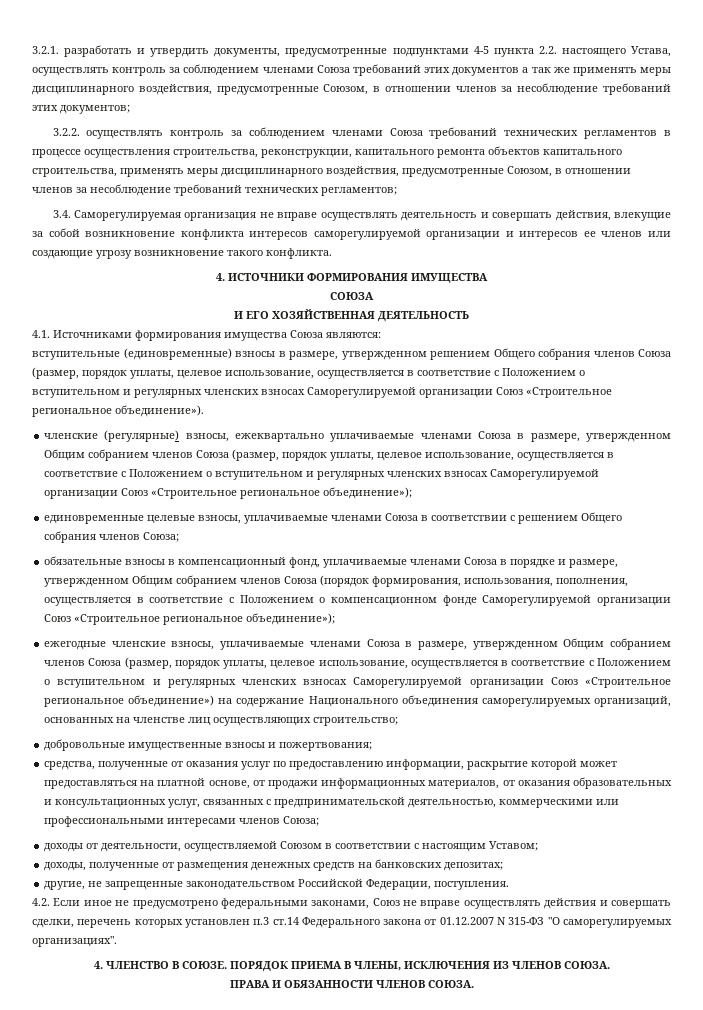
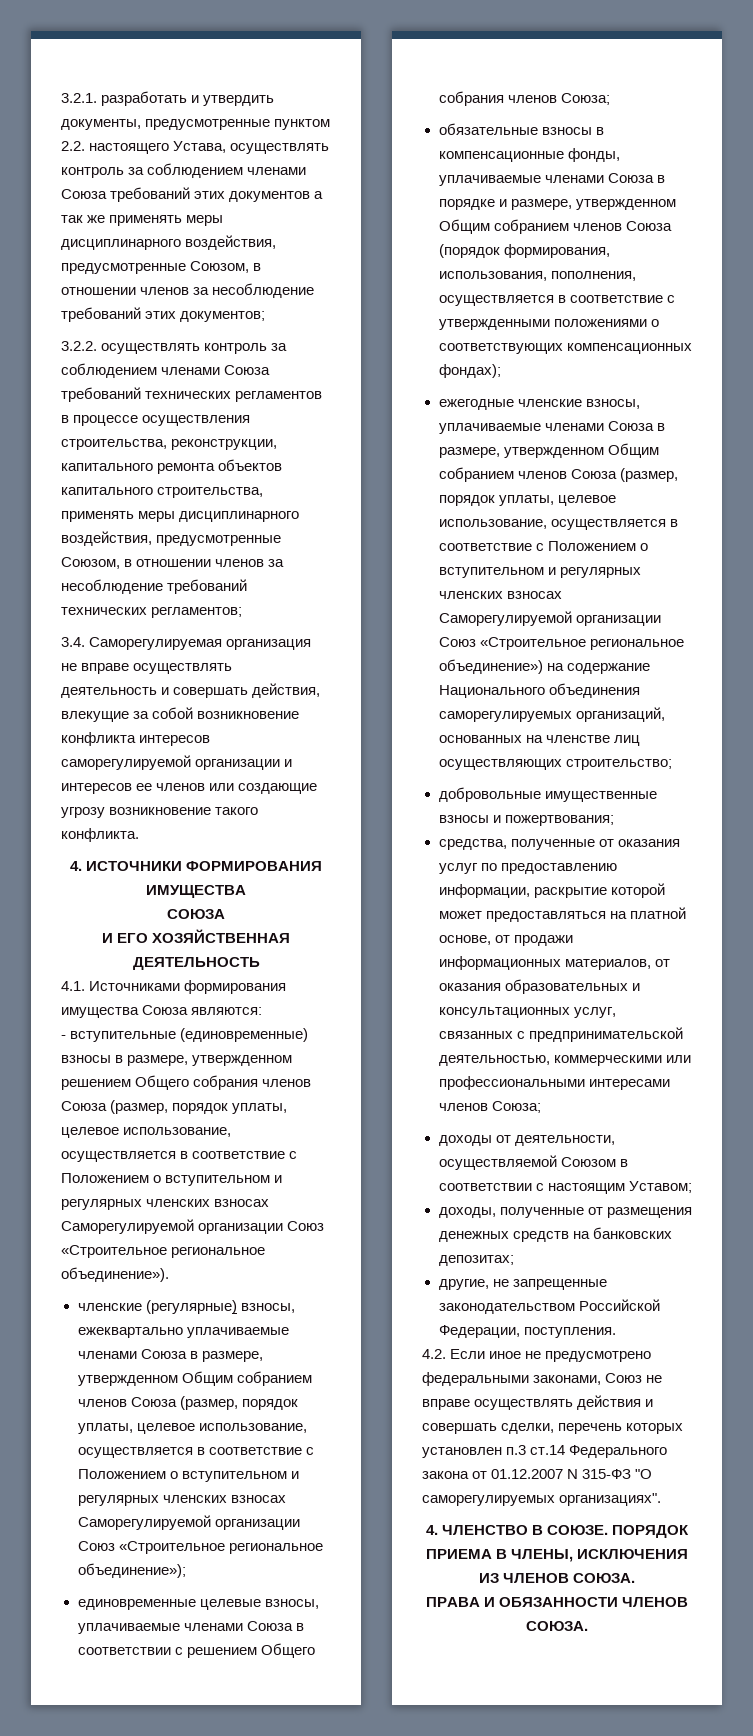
[392,46,534,57] подпунктами 4-5 пункта -> [274,119,331,130] пунктом
(381, 335) none -> [61,1035,66,1039] -
[178,557,321,568] компенсационный фонд, -> [438,148,620,162] компенсационные фонды,
[239,595,671,606] [44,613,336,625] Положением о компенсационном фонде Саморегулируемой организации Союз «Строительное региональное объединение»); -> [438,319,659,330] [438,343,692,354] [438,364,501,378] утвержденными положениями о соответствующих компенсационных фондах);

